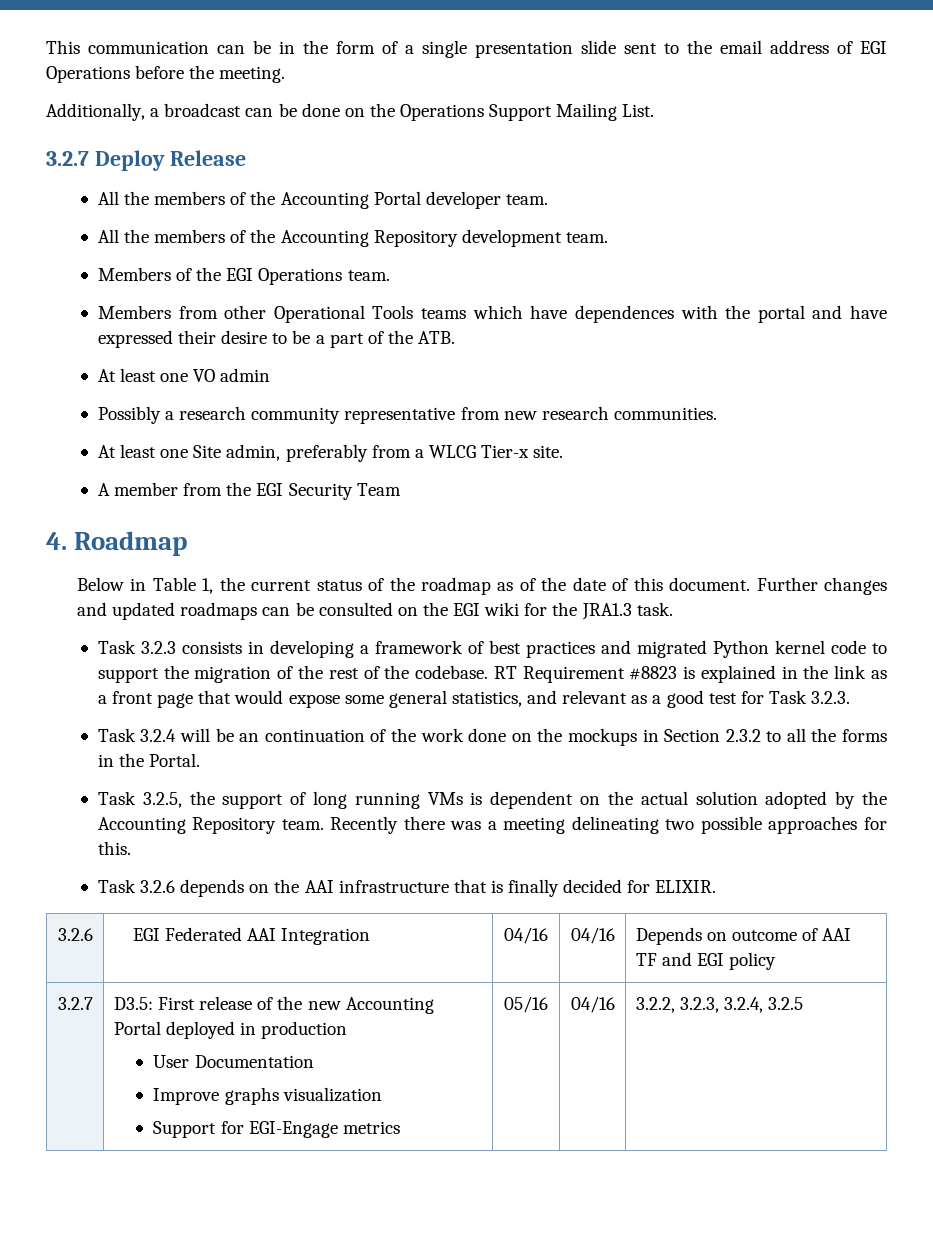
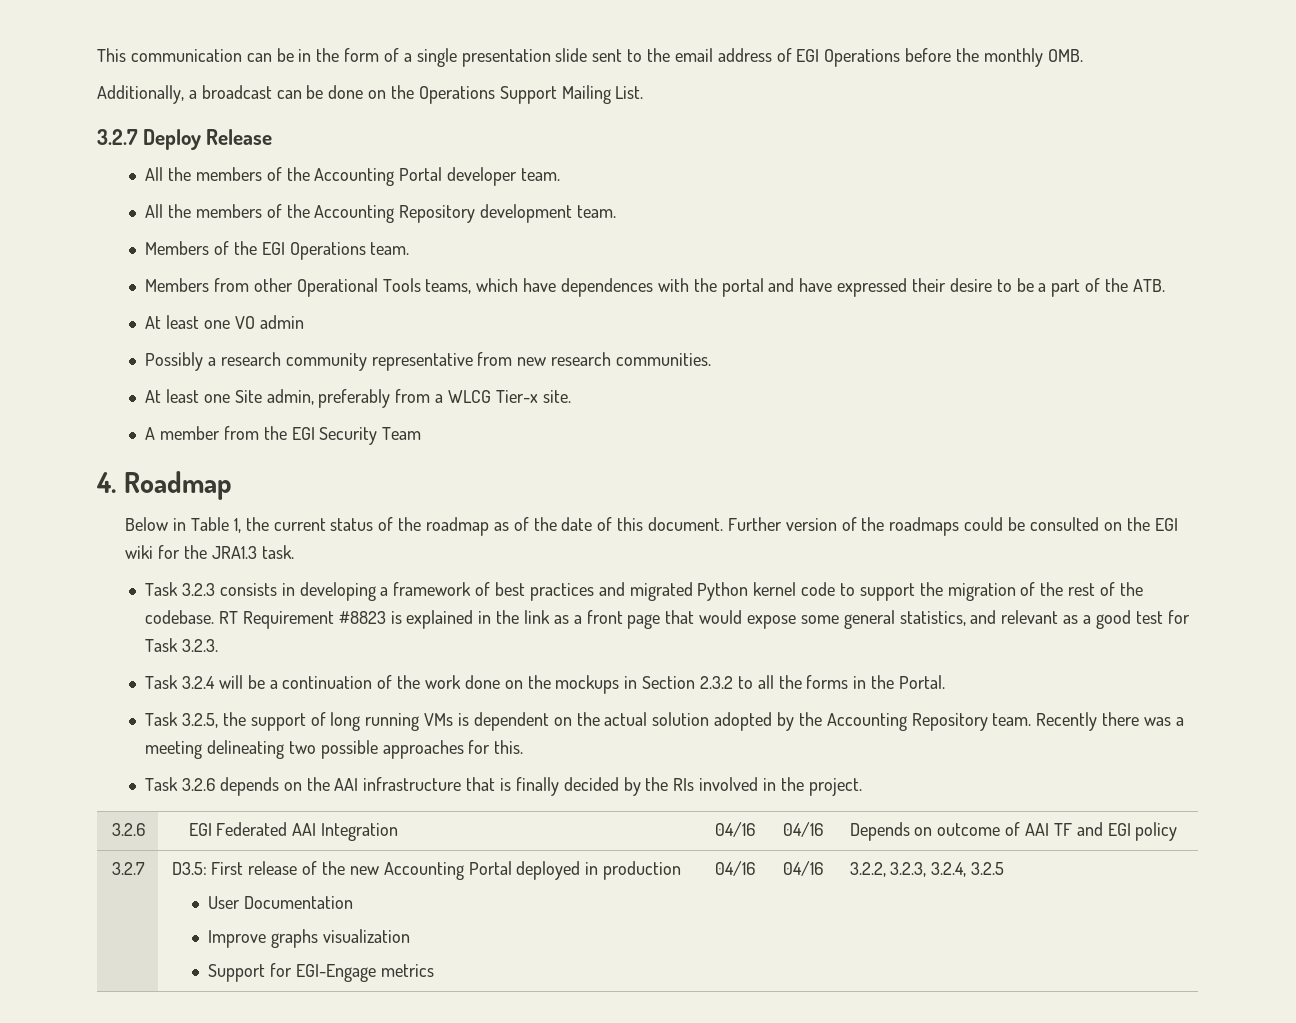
[219,66,286,83] meeting. -> [983,48,1083,67] monthly OMB.
[421,308,467,319] teams -> [425,279,472,294] teams,
[824,577,888,595] [77,602,291,620] changes and updated roadmaps can -> [785,517,1004,536] version of the roadmaps could
[239,733,260,742] an -> [269,680,278,689] a
[627,880,717,893] for ELIXIR. -> [623,777,862,796] by the RIs involved in the project.
[504,996,548,1013] 05/16 -> [714,861,755,876] 04/16

